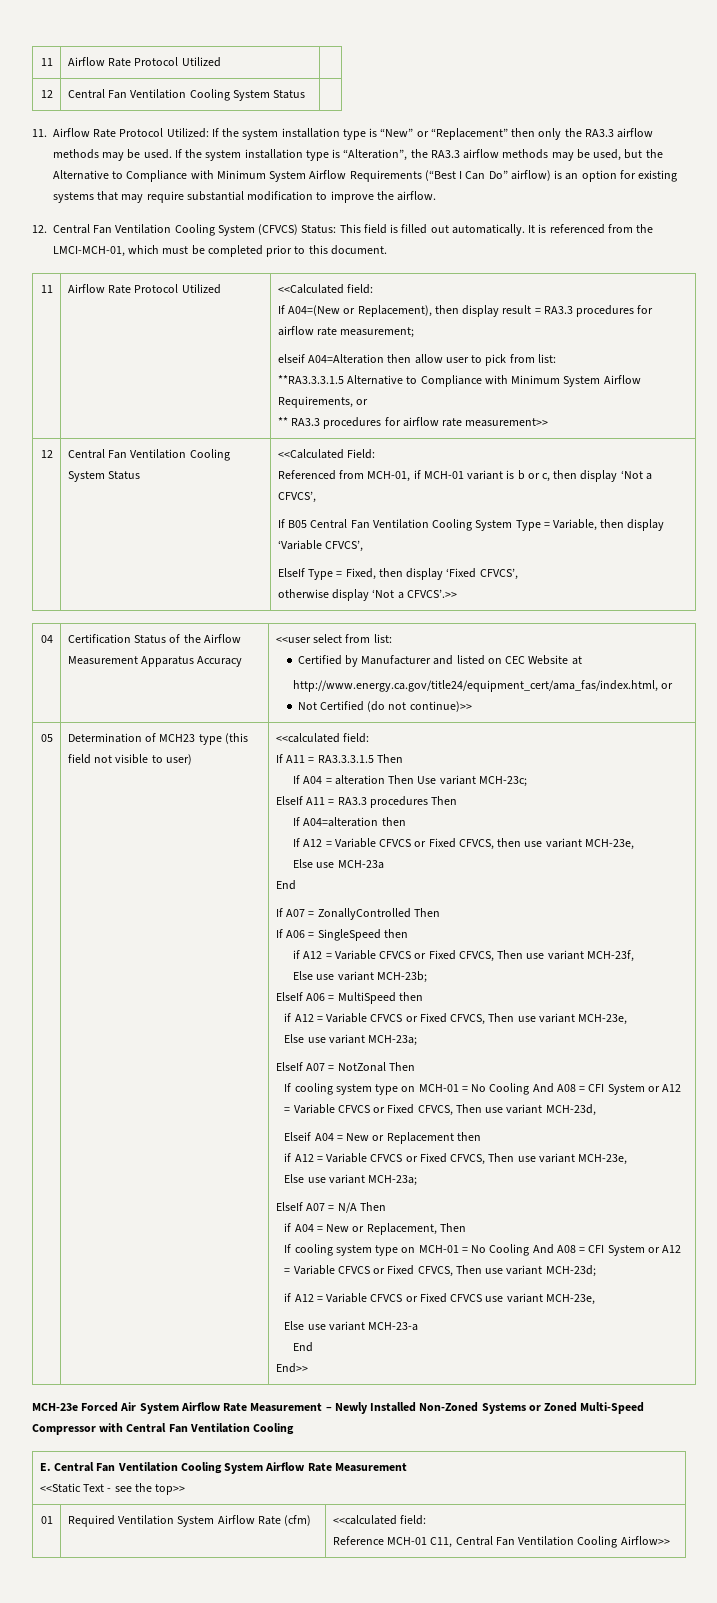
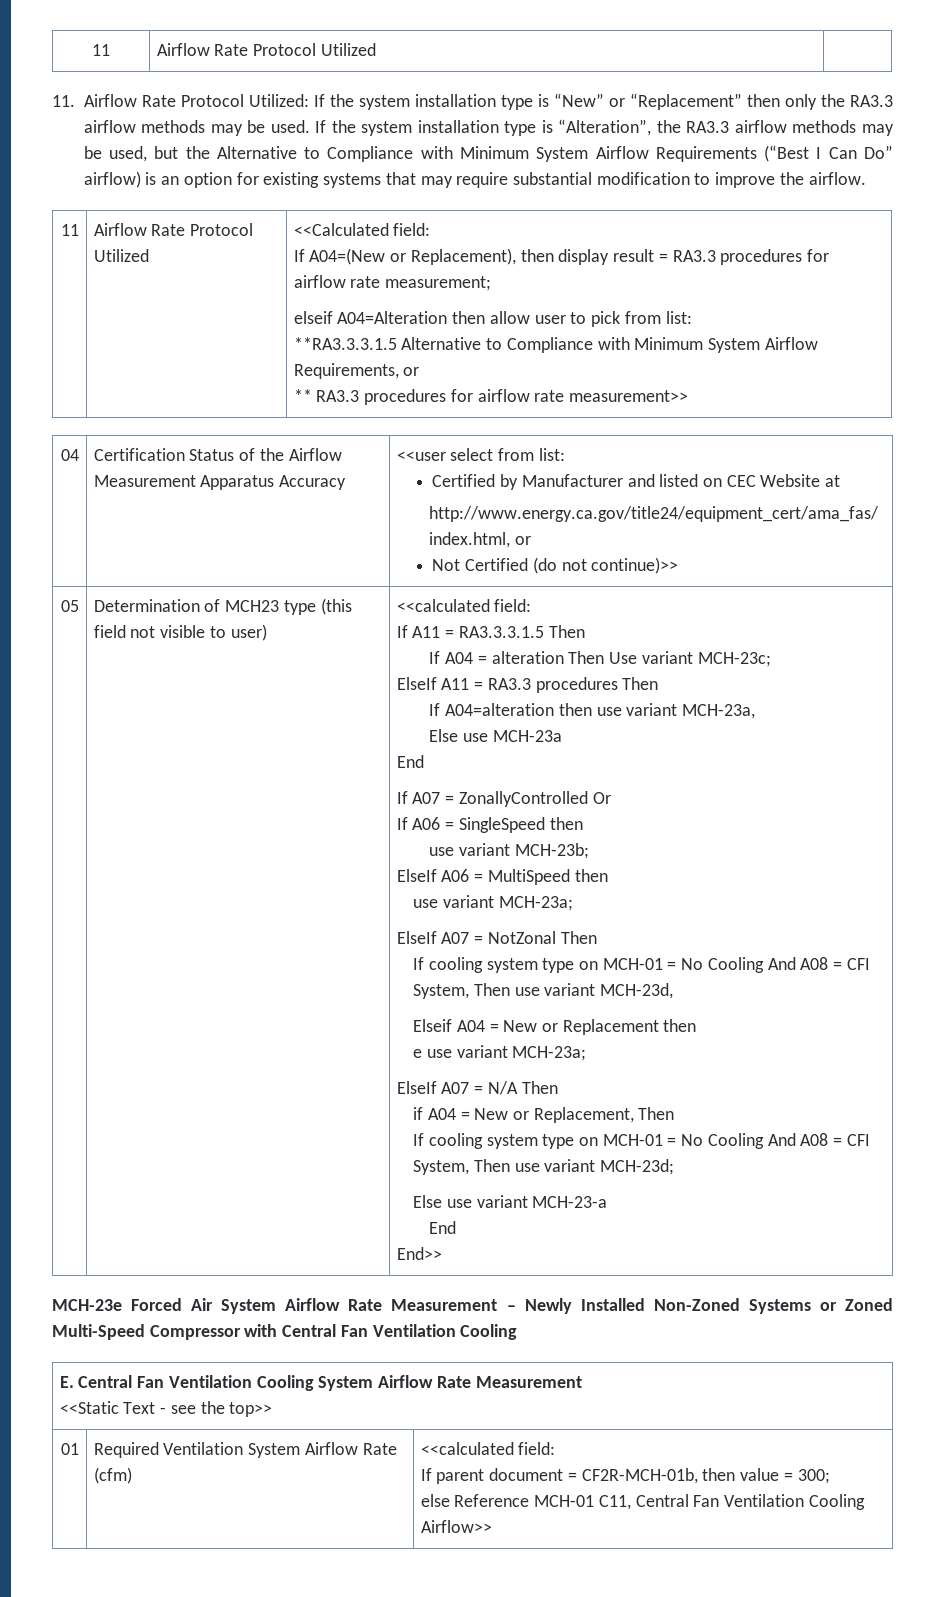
[40,58,53,66] [67,57,221,67] [40,90,53,98] [67,89,306,101] 11 | Airflow Rate Protocol Utilized | // 12 | Central Fan Ventilation Cooling System Status | -> [92,44,110,56] [156,43,376,56] 11 | Airflow Rate Protocol Utilized |
[32,224,654,236] [53,245,387,257] // 12. Central Fan Ventilation Cooling System (CFVCS) Status: This field is filled out automatically. It is referenced from the LMCI-MCH-01, which must be completed prior to this document. -> (866, 178) none
[40,450,53,458] [67,449,230,461] [67,471,141,482] [277,449,376,459] [277,470,652,482] [277,491,316,503] [277,519,665,531] [277,540,364,552] [277,568,518,580] [277,589,457,601] // 12 | Central Fan Ventilation Cooling System Status | <<Calculated Field: // Referenced from MCH-01, if MCH-01 variant is b or c, then display ‘Not a CFVCS’, // If B05 Central Fan Ventilation Cooling System Type = Variable, then display ‘Variable CFVCS’, // ElseIf Type = Fixed, then display ‘Fixed CFVCS’, // otherwise display ‘Not a CFVCS’.>> -> (689, 396) none
[293,838,634,850] // If A12 = Variable CFVCS or Fixed CFVCS, then use variant MCH-23e, -> [596,703,756,719] use variant MCH-23a,
[413,908,440,917] Then -> [592,792,611,804] Or
[293,950,634,962] [293,971,314,980] if A12 = Variable CFVCS or Fixed CFVCS, Then use variant MCH-23f, // Else -> (583, 823) none
[284,1013,628,1025] [284,1034,305,1043] if A12 = Variable CFVCS or Fixed CFVCS, Then use variant MCH-23e, // Else -> (608, 875) none
[607,1084,682,1095] [284,1104,453,1116] System or A12 = Variable CFVCS or Fixed CFVCS, -> [413,984,470,999] System,
[284,1153,628,1165] [284,1174,305,1183] if A12 = Variable CFVCS or Fixed CFVCS, Then use variant MCH-23e, // Else -> [413,1049,423,1058] e
[607,1245,682,1256] [284,1265,596,1277] [284,1293,595,1305] System or A12 = Variable CFVCS or Fixed CFVCS, Then use variant MCH-23d; // if A12 = Variable CFVCS or Fixed CFVCS use variant MCH-23e, -> [413,1159,675,1175] System, Then use variant MCH-23d;
(427, 1520) none -> [420,1468,830,1484] [420,1494,450,1507] If parent document = CF2R-MCH-01b, then value = 300; // else

